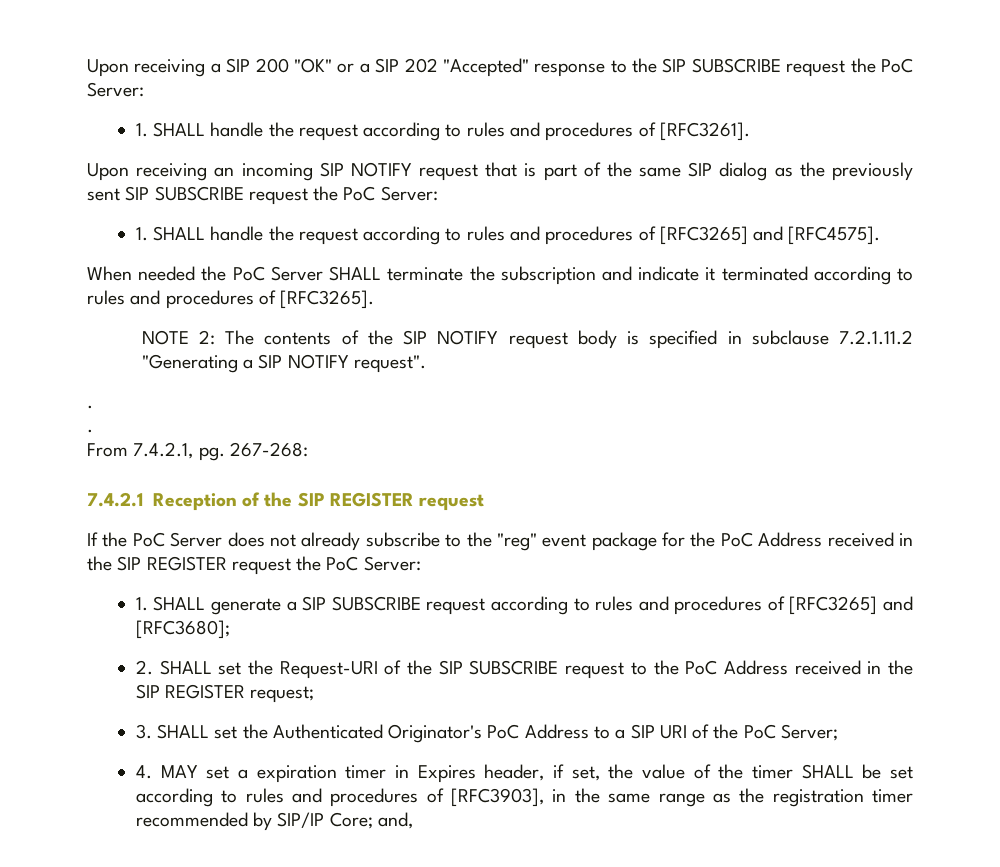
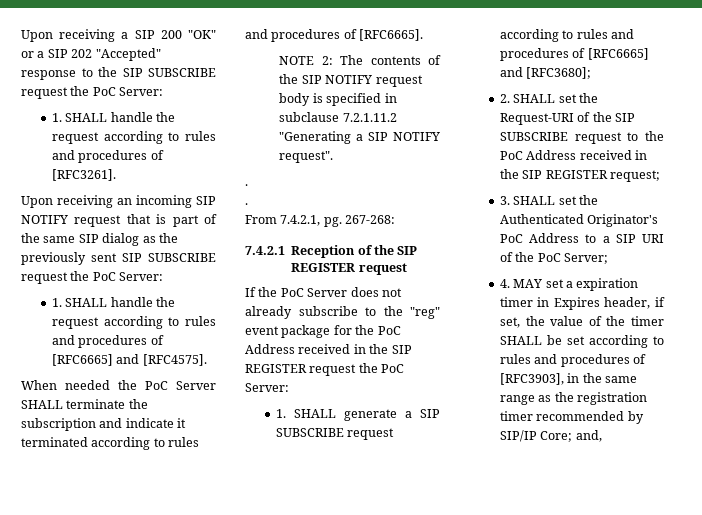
[659,226,748,245] [RFC3265] -> [51,354,113,366] [RFC6665]
[280,290,375,309] [RFC3265]. -> [359,29,424,41] [RFC6665].
[789,596,878,615] [RFC3265] -> [587,48,649,60] [RFC6665]

